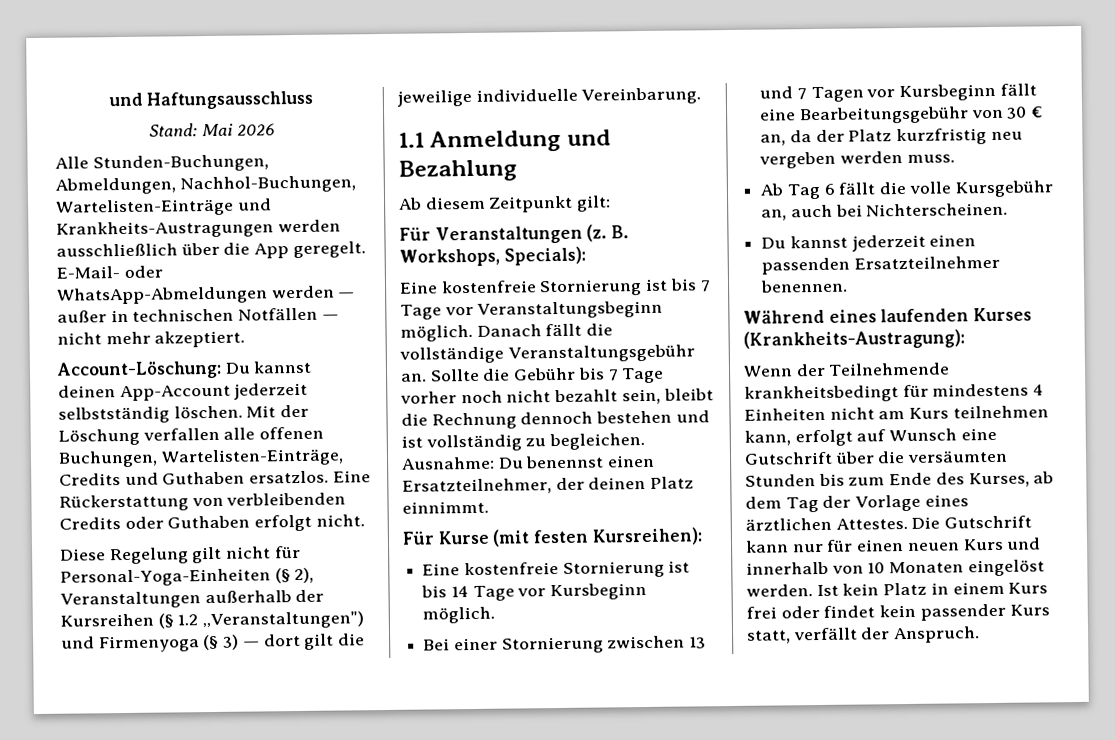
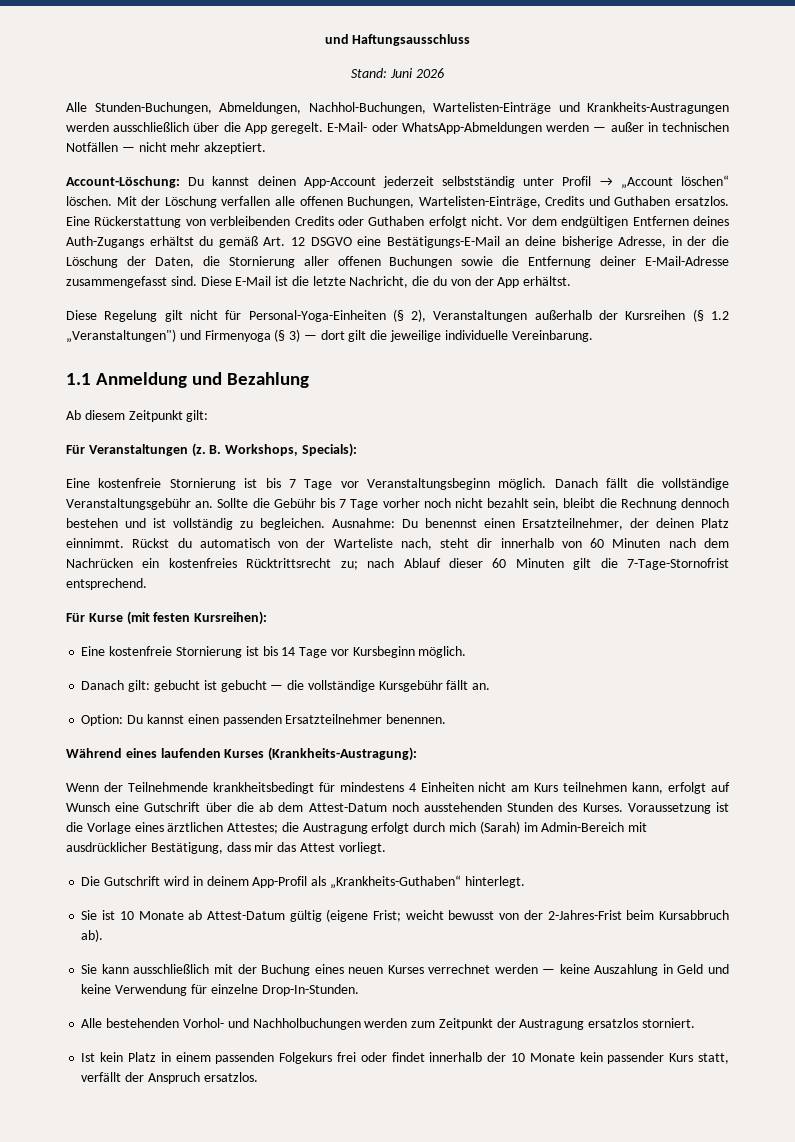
[202,123,233,137] Mai -> [390,68,413,78] Juni
(170, 415) none -> [523,175,729,189] unter Profil → „Account löschen“
(365, 520) none -> [507,216,729,228] [66,236,730,248] [66,256,729,268] [66,276,572,288] Vor dem endgültigen Entfernen deines Auth-Zugangs erhältst du gemäß Art. 12 DSGVO eine Bestätigungs-E-Mail an deine bisherige Adresse, in der die Löschung der Daten, die Stornierung aller offenen Buchungen sowie die Entfernung deiner E-Mail-Adresse zusammengefasst sind. Diese E-Mail ist die letzte Nachricht, die du von der App erhältst.
(489, 507) none -> [132,538,729,550] [66,558,729,570] [66,578,147,590] Rückst du automatisch von der Warteliste nach, steht dir innerhalb von 60 Minuten nach dem Nachrücken ein kostenfreies Rücktrittsrecht zu; nach Ablauf dieser 60 Minuten gilt die 7-Tage-Stornofrist entsprechend.
[423,635,707,654] [759,83,1037,103] [760,106,1045,125] [760,128,1023,146] [759,151,955,169] [760,180,1054,200] [761,202,1009,221] [761,234,926,252] Bei einer Stornierung zwischen 13 und 7 Tagen vor Kursbeginn fällt eine Bearbeitungsgebühr von 30 € an, da der Platz kurzfristig neu vergeben werden muss. // Ab Tag 6 fällt die volle Kursgebühr an, auch bei Nichterscheinen. // Du kannst jederzeit -> [81,680,491,692] [81,714,184,726] Danach gilt: gebucht ist gebucht — die vollständige Kursgebühr fällt an. // Option: Du kannst
[907,449,1009,463] [745,471,1055,488] [745,494,969,513] [745,515,1033,531] [745,537,1042,553] [746,559,1045,577] [746,584,813,597] versäumten Stunden bis zum Ende des Kurses, ab dem Tag der Vorlage eines ärztlichen Attestes. Die Gutschrift kann nur für einen neuen Kurs und innerhalb von 10 Monaten eingelöst werden. -> [259,802,729,814] [66,821,648,834] [66,842,386,854] [81,875,525,889] [81,909,729,922] [81,929,104,942] [81,964,730,976] [81,984,359,996] [81,1018,695,1030] ab dem Attest-Datum noch ausstehenden Stunden des Kurses. Voraussetzung ist die Vorlage eines ärztlichen Attestes; die Austragung erfolgt durch mich (Sarah) im Admin-Bereich mit ausdrücklicher Bestätigung, dass mir das Attest vorliegt. // Die Gutschrift wird in deinem App-Profil als „Krankheits-Guthaben“ hinterlegt. // Sie ist 10 Monate ab Attest-Datum gültig (eigene Frist; weicht bewusst von der 2-Jahres-Frist beim Kursabbruch ab). // Sie kann ausschließlich mit der Buchung eines neuen Kurses verrechnet werden — keine Auszahlung in Geld und keine Verwendung für einzelne Drop-In-Stunden. // Alle bestehenden Vorhol- und Nachholbuchungen werden zum Zeitpunkt der Austragung ersatzlos storniert. //
[1008,582,1049,594] Kurs -> [215,1052,333,1064] passenden Folgekurs
(876, 611) none -> [429,1052,575,1062] innerhalb der 10 Monate
[893,626,981,644] Anspruch. -> [147,1072,258,1084] Anspruch ersatzlos.

